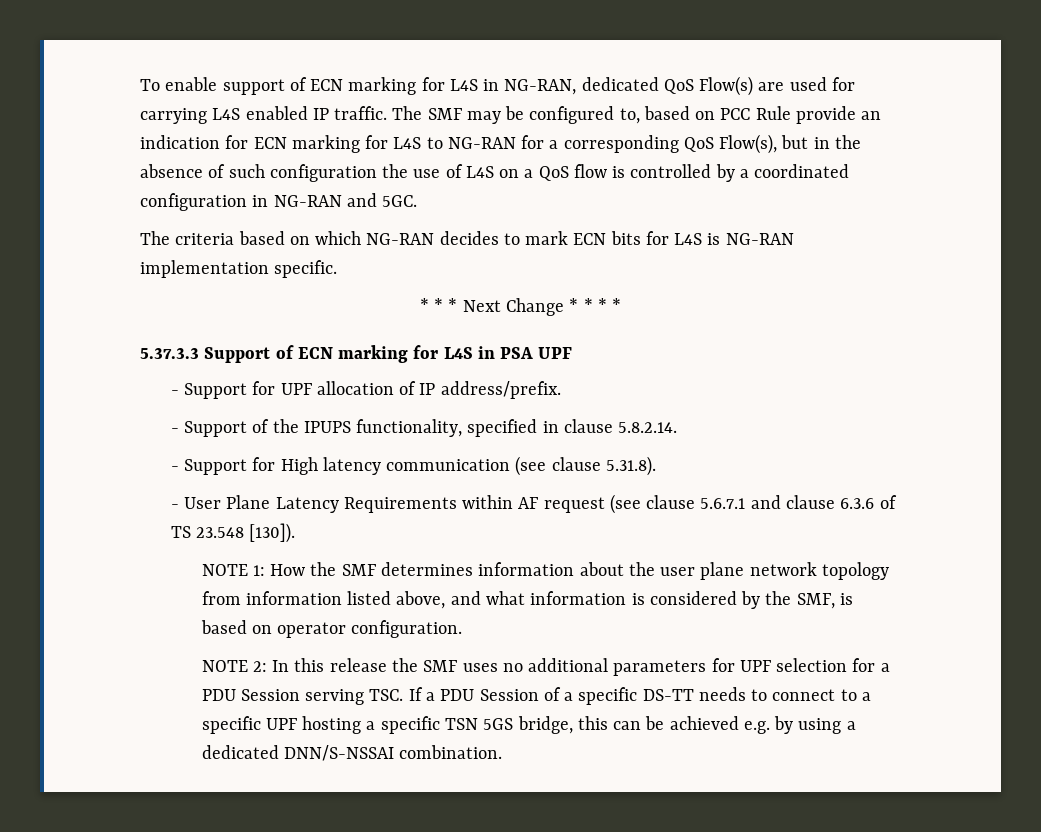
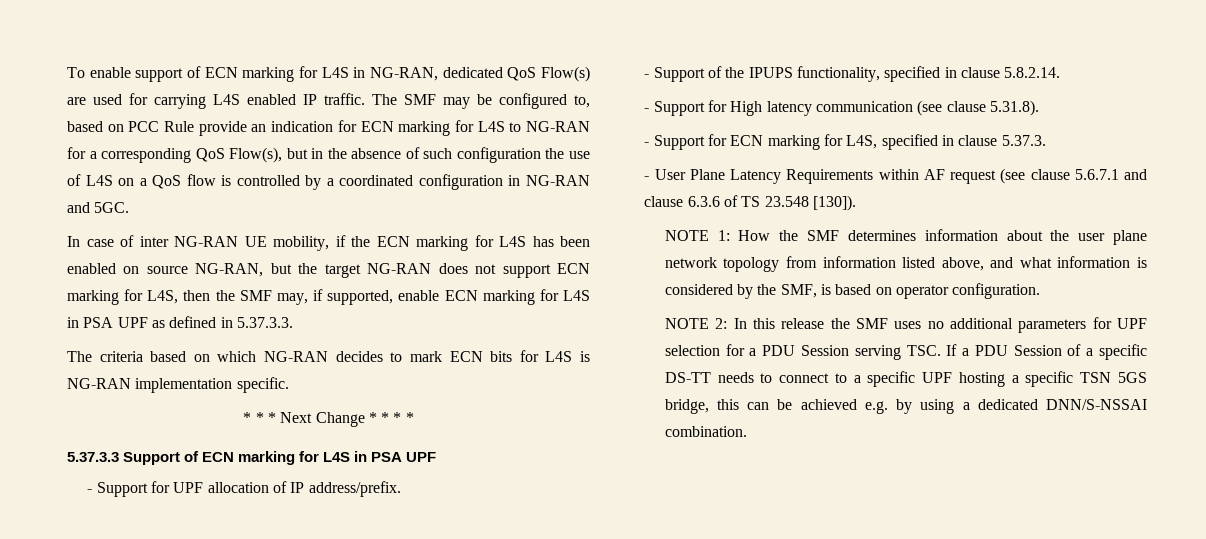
(418, 201) none -> [67,235,590,251] [67,263,590,278] [67,289,590,305] [67,316,293,328] // In case of inter NG-RAN UE mobility, if the ECN marking for L4S has been enabled on source NG-RAN, but the target NG-RAN does not support ECN marking for L4S, then the SMF may, if supported, enable ECN marking for L4S in PSA UPF as defined in 5.37.3.3.
(656, 466) none -> [644,134,1046,150] // - Support for ECN marking for L4S, specified in clause 5.37.3.

